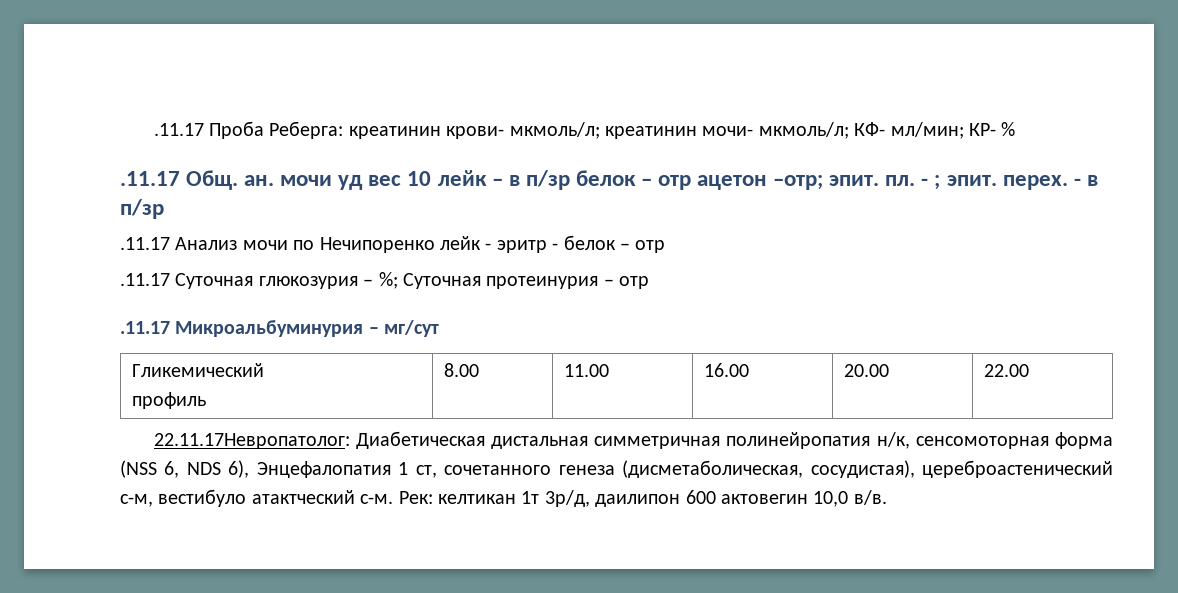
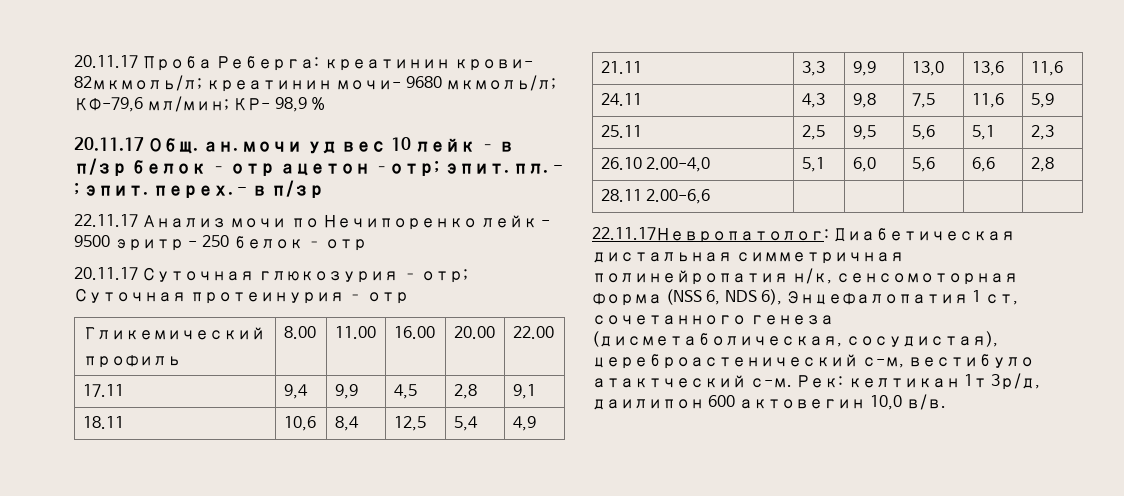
[153,123,204,136] .11.17 -> [74,55,138,68] 20.11.17
[509,122,600,139] мкмоль/л; -> [74,75,202,91] 82мкмоль/л;
[758,122,886,139] мкмоль/л; КФ- -> [405,75,556,91] [74,97,143,112] 9680 мкмоль/л; КФ-79,6
(996, 129) none -> [274,97,307,112] 98,9
[120,171,180,186] .11.17 -> [74,137,144,151] 20.11.17
[120,237,170,250] .11.17 -> [74,214,138,227] 22.11.17
(492, 246) none -> [74,235,110,247] 9500
(559, 246) none -> [201,235,229,247] 250
[120,273,170,286] .11.17 -> [74,267,138,280] 20.11.17
[378,272,398,289] %; -> [420,269,468,283] отр;
[120,320,440,337] // .11.17 Микроальбуминурия – мг/сут -> (409, 298) none
(1030, 370) none -> [82,384,124,397] [283,384,308,399] [334,384,358,399] [393,384,417,399] [453,384,477,399] [512,384,536,399] [82,416,124,429] [283,416,316,431] [334,416,359,431] [393,416,426,431] [453,416,478,431] [512,416,536,431] [600,61,642,74] [801,61,825,76] [852,61,876,76] [911,61,944,76] [971,61,1004,76] [1030,61,1063,76] [600,93,642,106] [801,93,825,108] [852,93,876,108] [911,93,935,108] [971,93,1004,108] [1030,93,1054,108] [600,125,642,138] [801,125,825,140] [852,125,876,140] [911,125,935,140] [971,125,995,140] [1030,125,1054,140] [600,157,710,172] [801,157,825,172] [852,157,876,172] [911,157,935,172] [971,157,995,172] [1030,157,1054,172] [600,189,710,204] // 17.11 | 9,4 | 9,9 | 4,5 | 2,8 | 9,1 // 18.11 | 10,6 | 8,4 | 12,5 | 5,4 | 4,9 // 21.11 | 3,3 | 9,9 | 13,0 | 13,6 | 11,6 // 24.11 | 4,3 | 9,8 | 7,5 | 11,6 | 5,9 // 25.11 | 2,5 | 9,5 | 5,6 | 5,1 | 2,3 // 26.10 2.00-4,0 | 5,1 | 6,0 | 5,6 | 6,6 | 2,8 // 28.11 2.00-6,6 | | | | |

